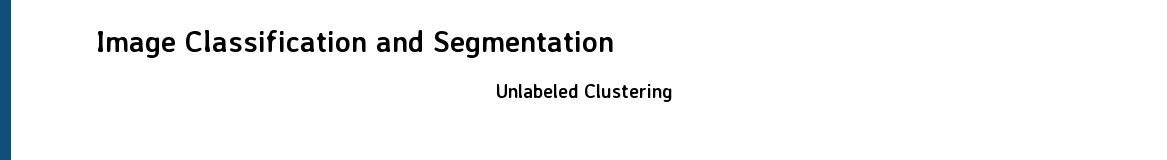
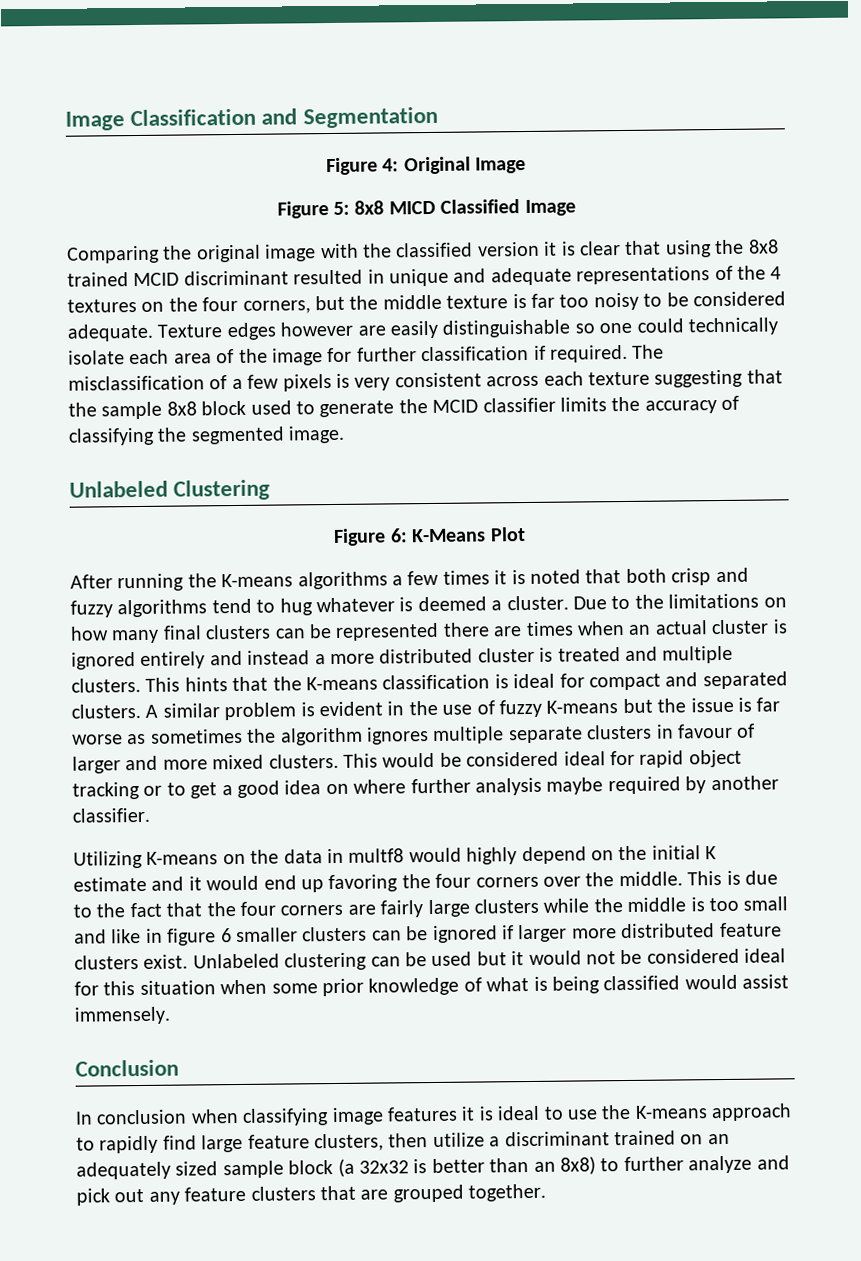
[495,84,674,102] Unlabeled Clustering -> [325,156,527,176] [276,199,576,219] [67,239,779,264] [67,265,782,287] [67,291,786,314] [67,317,778,342] [68,344,665,366] [68,369,783,392] [68,395,740,420] [68,425,346,446] [69,479,271,501] [333,527,526,546] [70,567,749,592] [70,593,787,618] [70,619,788,644] [71,645,734,670] [71,671,788,693] [71,697,781,721] [72,723,756,746] [72,749,742,774] [72,775,779,800] [72,807,150,823] [73,845,718,869] [73,870,778,893] [73,896,789,918] [74,922,782,946] [74,948,787,971] [74,974,790,997] [74,1006,171,1025] [75,1059,179,1077] [75,1103,793,1126] [76,1130,730,1154] [76,1155,790,1180] [76,1183,547,1206] Figure 4: Original Image // Figure 5: 8x8 MICD Classified Image // Comparing the original image with the classified version it is clear that using the 8x8 trained MCID discriminant resulted in unique and adequate representations of the 4 textures on the four corners, but the middle texture is far too noisy to be considered adequate. Texture edges however are easily distinguishable so one could technically isolate each area of the image for further classification if required. The misclassification of a few pixels is very consistent across each texture suggesting that the sample 8x8 block used to generate the MCID classifier limits the accuracy of classifying the segmented image. // Unlabeled Clustering // Figure 6: K-Means Plot // After running the K-means algorithms a few times it is noted that both crisp and fuzzy algorithms tend to hug whatever is deemed a cluster. Due to the limitations on how many final clusters can be represented there are times when an actual cluster is ignored entirely and instead a more distributed cluster is treated and multiple clusters. This hints that the K-means classification is ideal for compact and separated clusters. A similar problem is evident in the use of fuzzy K-means but the issue is far worse as sometimes the algorithm ignores multiple separate clusters in favour of larger and more mixed clusters. This would be considered ideal for rapid object tracking or to get a good idea on where further analysis maybe required by another classifier. // Utilizing K-means on the data in multf8 would highly depend on the initial K estimate and it would end up favoring the four corners over the middle. This is due to the fact that the four corners are fairly large clusters while the middle is too small and like in figure 6 smaller clusters can be ignored if larger more distributed feature clusters exist. Unlabeled clustering can be used but it would not be considered ideal for this situation when some prior knowledge of what is being classified would assist immensely. // Conclusion // In conclusion when classifying image features it is ideal to use the K-means approach to rapidly find large feature clusters, then utilize a discriminant trained on an adequately sized sample block (a 32x32 is better than an 8x8) to further analyze and pick out any feature clusters that are grouped together.

